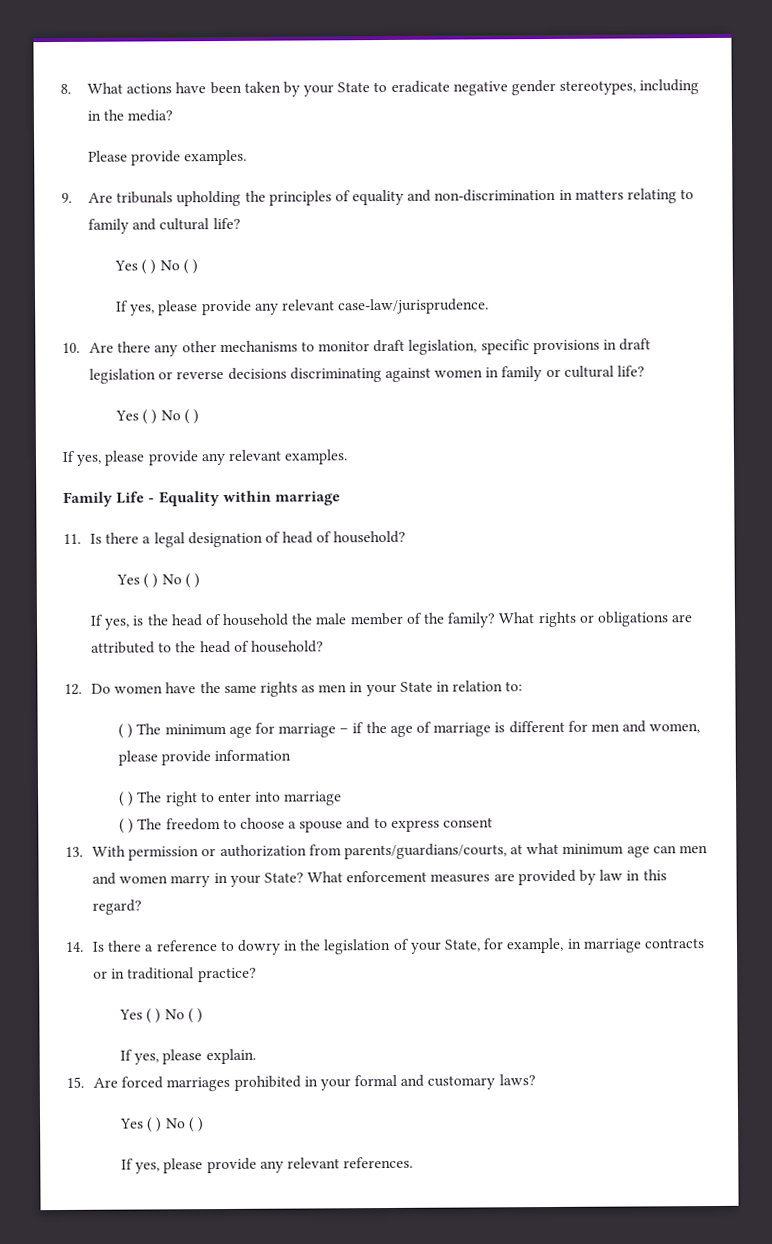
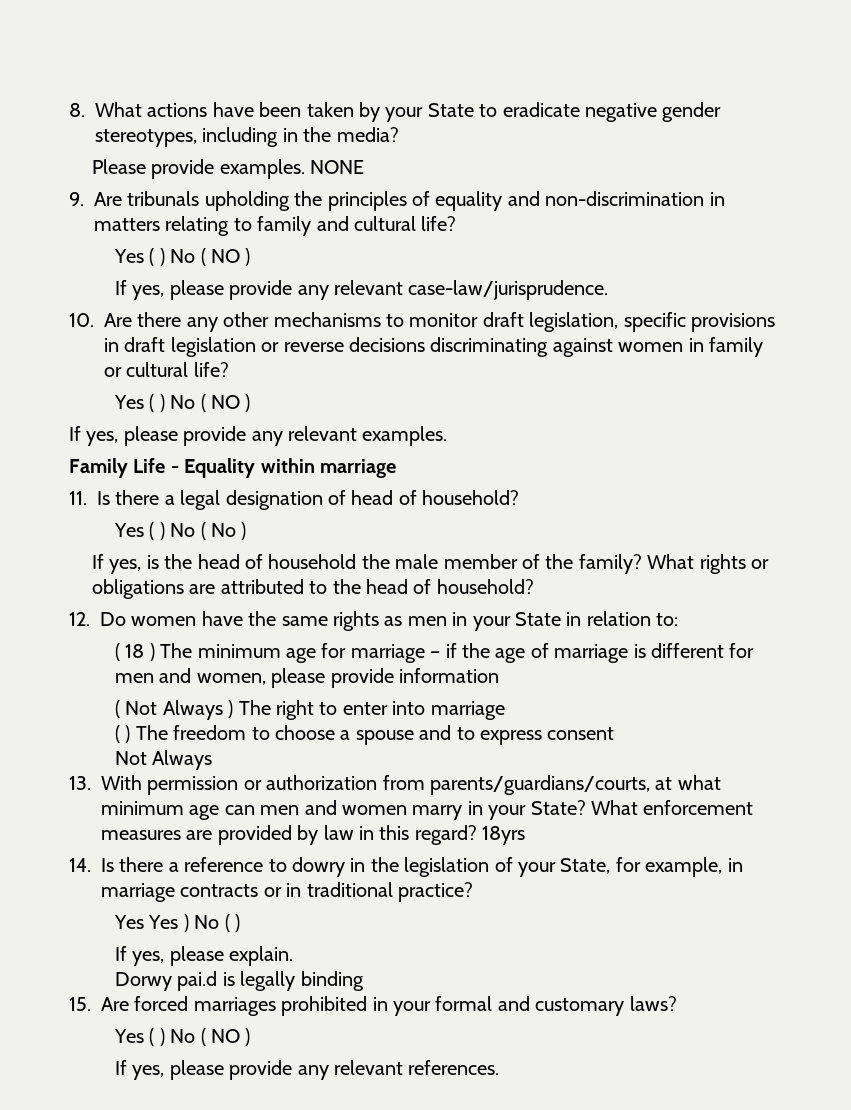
[184,149,248,166] examples. -> [219,159,365,179] examples. NONE
(189, 267) none -> [211,249,241,263] NO
(190, 417) none -> [211,395,241,409] NO
(191, 581) none -> [211,523,237,537] No
(124, 731) none -> [125,644,145,658] 18
(125, 799) none -> [125,700,223,720] Not Always
(494, 822) none -> [115,750,213,770] // Not Always
(142, 907) none -> [482,826,526,845] 18yrs
[146,1008,153,1024] ( -> [148,915,179,929] Yes
(256, 1056) none -> [115,971,364,991] // Dorwy pai.d is legally binding
(195, 1125) none -> [211,1029,241,1043] NO

